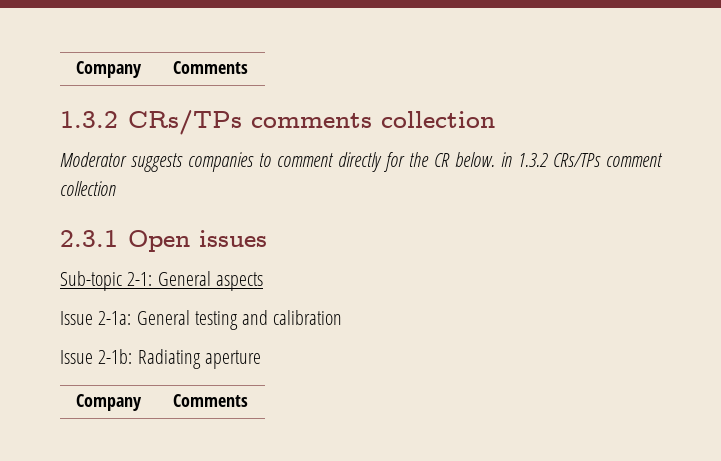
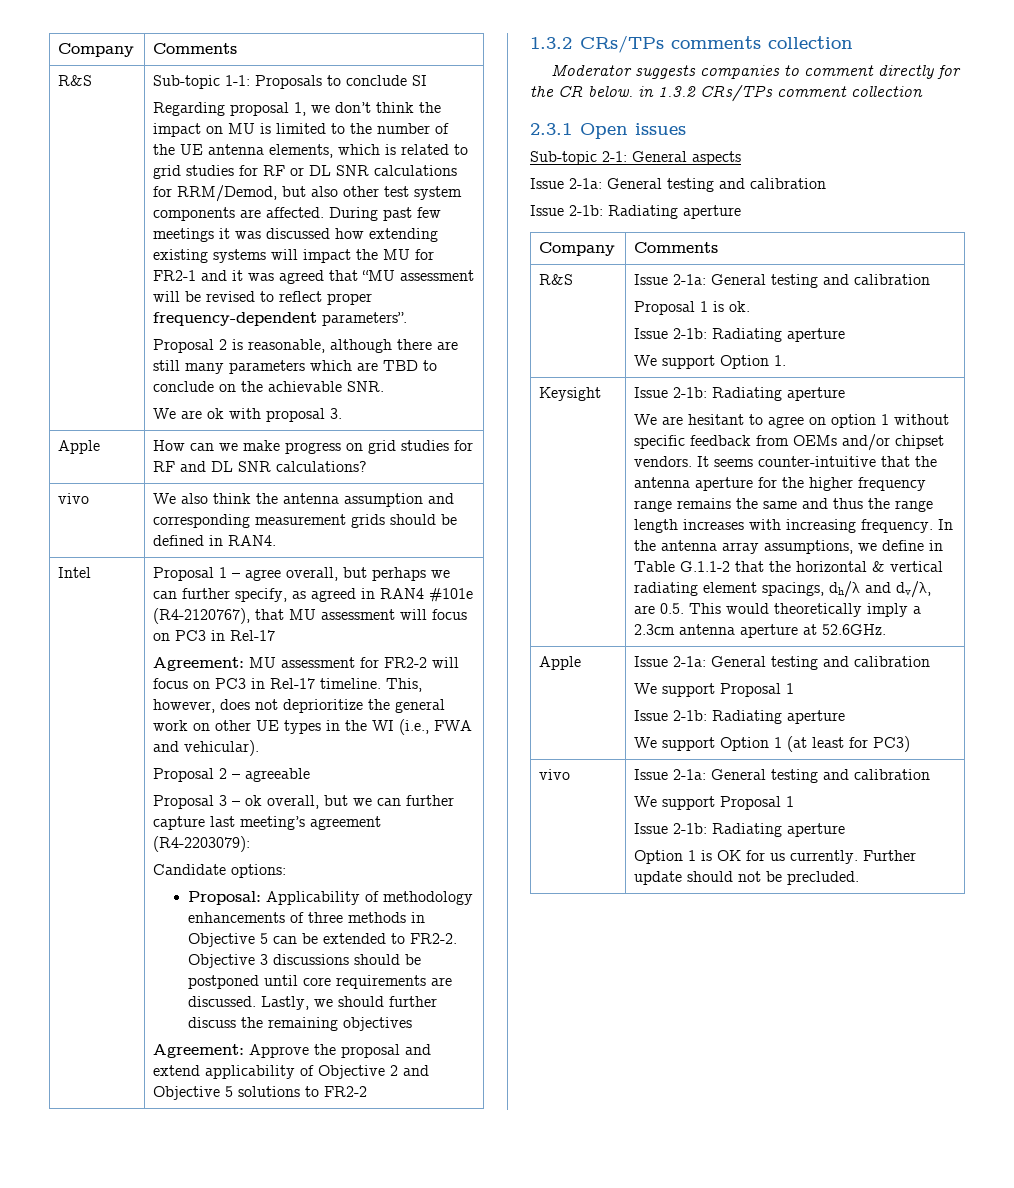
[75,61,142,78] [172,61,248,74] Company | Comments -> [58,43,135,57] [153,43,238,54] [58,75,93,86] [153,75,428,89] [153,102,442,116] [153,123,450,137] [153,144,469,158] [153,165,458,179] [153,185,463,202] [153,207,442,221] [153,228,439,242] [153,249,435,263] [153,270,475,284] [153,291,373,305] [153,312,408,326] [153,339,459,353] [153,360,438,374] [153,381,385,392] [153,408,343,422] [58,440,101,454] [153,440,474,454] [153,461,368,472] [58,493,90,504] [153,493,455,507] [153,514,458,528] [153,535,277,546] [58,567,92,578] [153,567,451,581] [153,588,474,602] [153,608,468,624] [153,630,276,641] [153,657,460,671] [153,678,423,692] [153,699,446,713] [153,719,473,735] [153,740,260,756] [153,768,311,782] [153,795,455,809] [153,816,382,830] [153,836,251,852] [153,864,287,878] [188,891,474,905] [188,912,426,923] [188,933,458,947] [188,954,422,968] [188,975,453,989] [188,996,438,1010] [188,1017,413,1031] [153,1044,432,1058] [153,1065,430,1079] [153,1086,368,1100] Company | Comments // R&S | Sub-topic 1-1: Proposals to conclude SI // Regarding proposal 1, we don’t think the impact on MU is limited to the number of the UE antenna elements, which is related to grid studies for RF or DL SNR calculations for RRM/Demod, but also other test system components are affected. During past few meetings it was discussed how extending existing systems will impact the MU for FR2-1 and it was agreed that “MU assessment will be revised to reflect proper frequency-dependent parameters”. // Proposal 2 is reasonable, although there are still many parameters which are TBD to conclude on the achievable SNR. // We are ok with proposal 3. // Apple | How can we make progress on grid studies for RF and DL SNR calculations? // vivo | We also think the antenna assumption and corresponding measurement grids should be defined in RAN4. // Intel | Proposal 1 – agree overall, but perhaps we can further specify, as agreed in RAN4 #101e (R4-2120767), that MU assessment will focus on PC3 in Rel-17 // Agreement: MU assessment for FR2-2 will focus on PC3 in Rel-17 timeline. This, however, does not deprioritize the general work on other UE types in the WI (i.e., FWA and vehicular). // Proposal 2 – agreeable // Proposal 3 – ok overall, but we can further capture last meeting’s agreement (R4-2203079): // Candidate options: // Proposal: Applicability of methodology enhancements of three methods in Objective 5 can be extended to FR2-2. Objective 3 discussions should be postponed until core requirements are discussed. Lastly, we should further discuss the remaining objectives // Agreement: Approve the proposal and extend applicability of Objective 2 and Objective 5 solutions to FR2-2
(248, 400) none -> [539,274,574,285] [634,274,931,288] [634,301,751,315] [634,328,846,342] [634,355,787,369] [539,387,602,401] [634,387,846,401] [634,414,950,428] [634,434,945,451] [634,456,938,467] [634,477,927,491] [634,498,934,512] [634,519,954,533] [634,540,944,554] [634,561,944,572] [634,581,932,598] [634,603,922,617] [634,624,887,638] [539,656,582,670] [634,656,931,670] [634,683,795,697] [634,710,846,724] [634,736,911,752] [539,769,571,780] [634,769,931,783] [634,796,795,810] [634,823,846,837] [634,850,917,864] [634,871,860,885] // R&S | Issue 2-1a: General testing and calibration // Proposal 1 is ok. // Issue 2-1b: Radiating aperture // We support Option 1. // Keysight | Issue 2-1b: Radiating aperture // We are hesitant to agree on option 1 without specific feedback from OEMs and/or chipset vendors. It seems counter-intuitive that the antenna aperture for the higher frequency range remains the same and thus the range length increases with increasing frequency. In the antenna array assumptions, we define in Table G.1.1-2 that the horizontal & vertical radiating element spacings, dh/λ and dv/λ, are 0.5. This would theoretically imply a 2.3cm antenna aperture at 52.6GHz. // Apple | Issue 2-1a: General testing and calibration // We support Proposal 1 // Issue 2-1b: Radiating aperture // We support Option 1 (at least for PC3) // vivo | Issue 2-1a: General testing and calibration // We support Proposal 1 // Issue 2-1b: Radiating aperture // Option 1 is OK for us currently. Further update should not be precluded.

